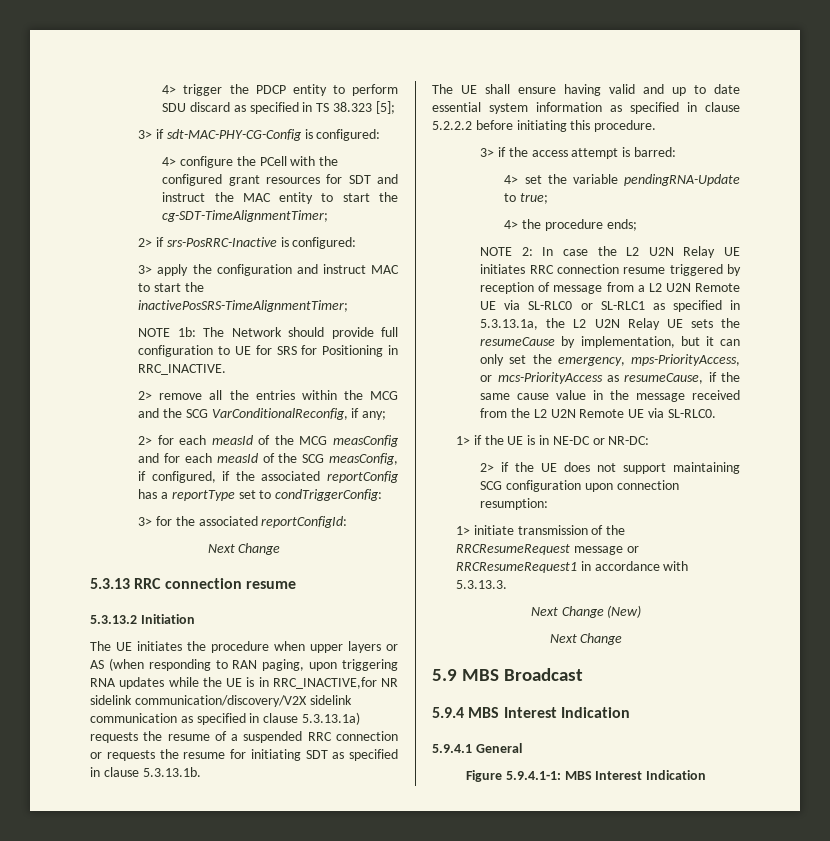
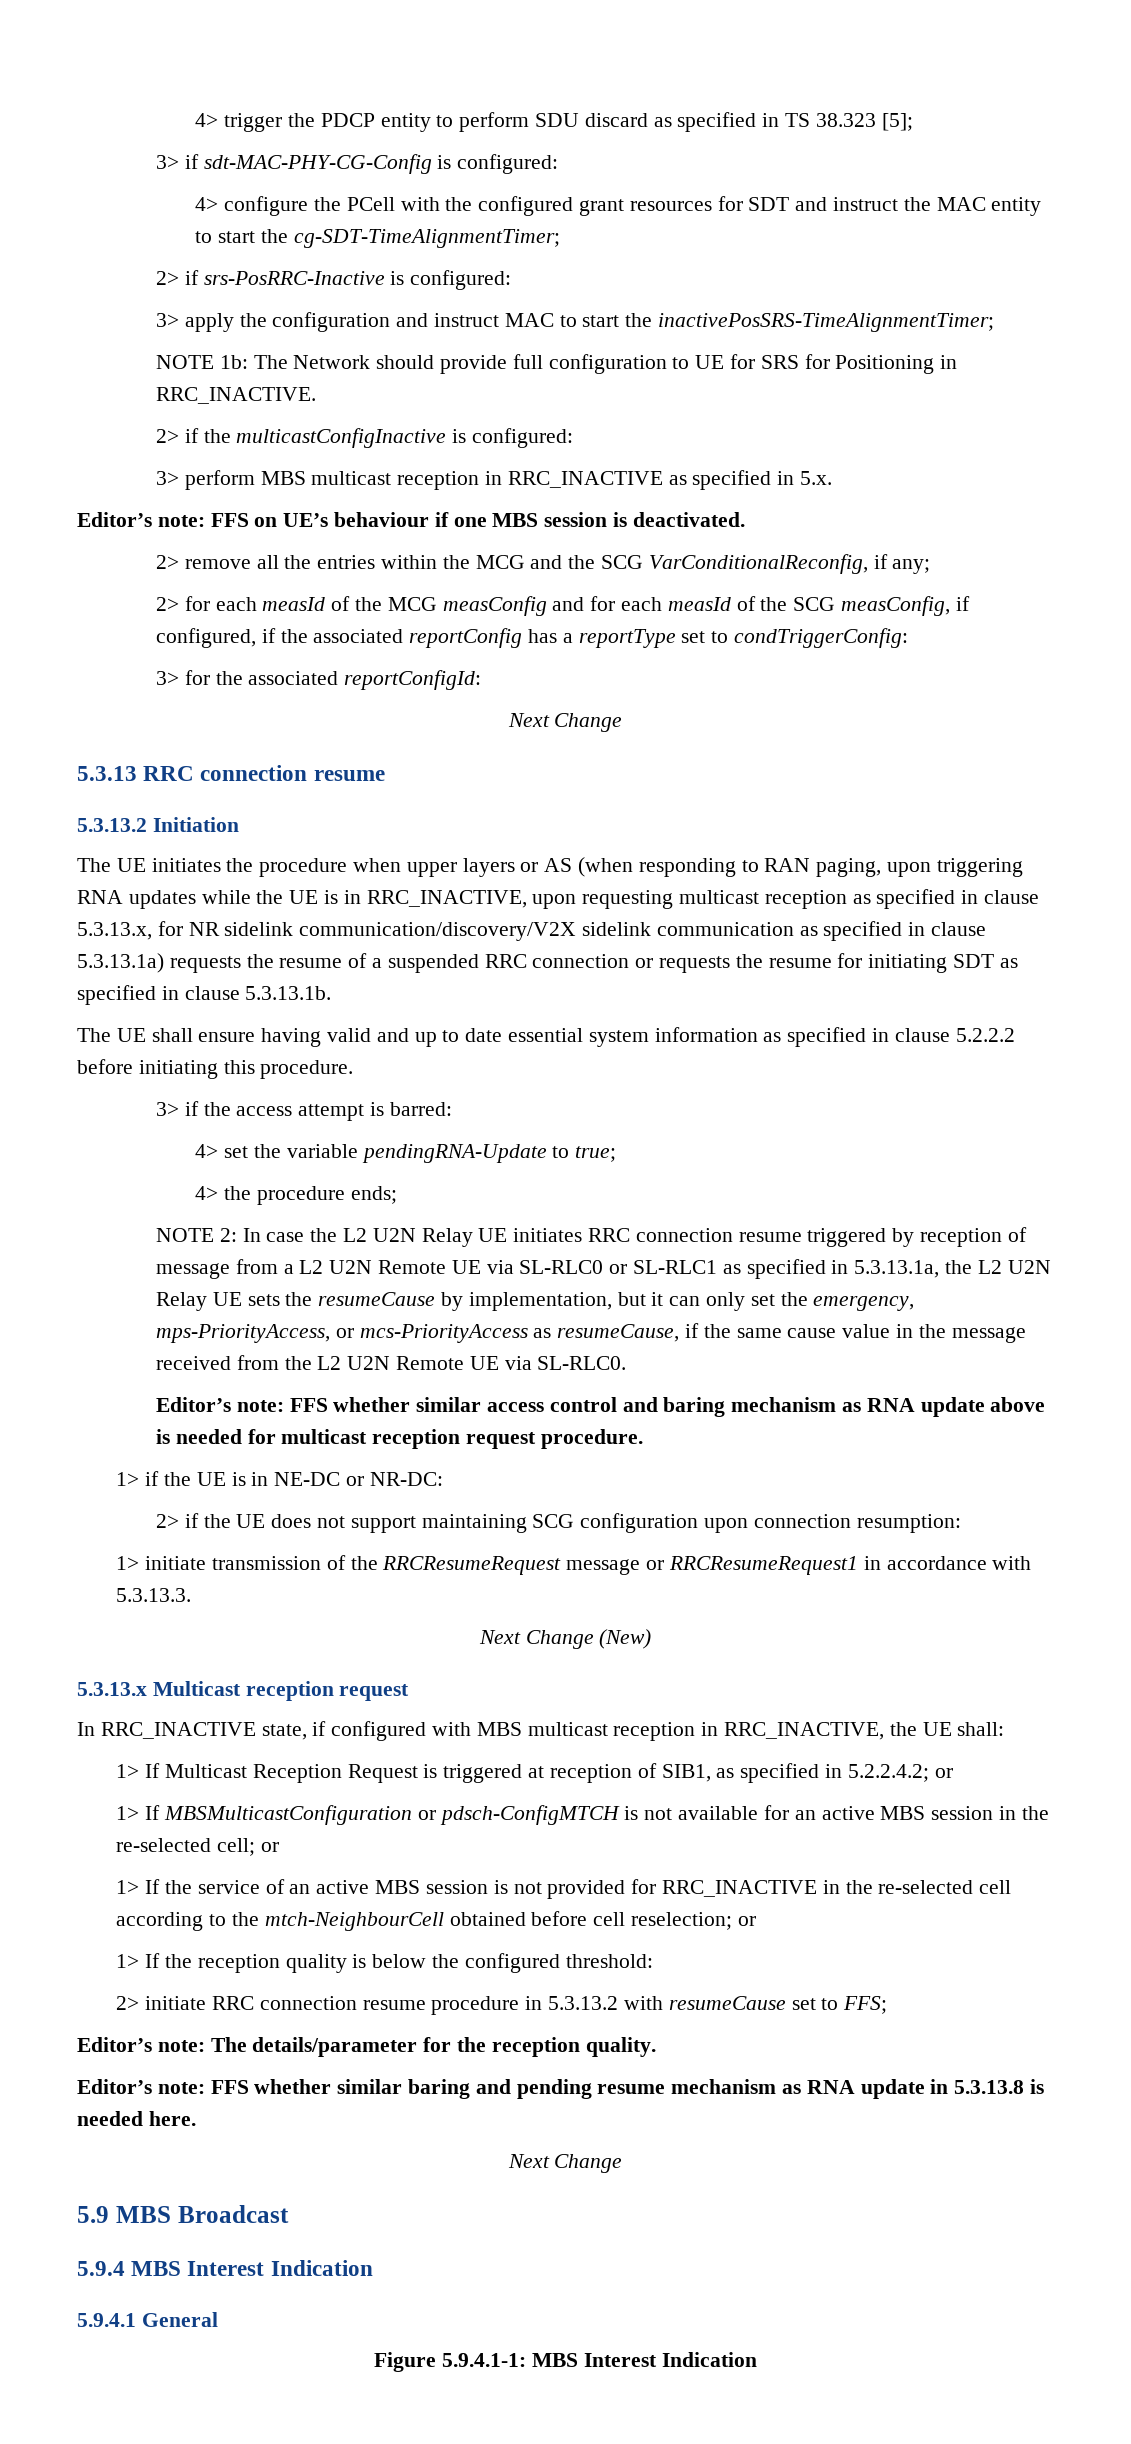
(227, 369) none -> [155,428,573,448] [155,470,832,490] [77,512,745,527] // 2> if the multicastConfigInactive is configured: // 3> perform MBS multicast reception in RRC_INACTIVE as specified in 5.x. // Editor’s note: FFS on UE’s behaviour if one MBS session is deactivated.
[272,677,377,689] RRC_INACTIVE,for -> [366,889,1040,909] [77,921,183,940] RRC_INACTIVE, upon requesting multicast reception as specified in clause 5.3.13.x, for
(716, 413) none -> [155,1397,1046,1417] [155,1429,643,1449] // Editor’s note: FFS whether similar access control and baring mechanism as RNA update above is needed for multicast reception request procedure.
(642, 611) none -> [77,1681,410,1701] [77,1721,1005,1741] [116,1763,953,1783] [116,1805,1049,1825] [116,1838,280,1856] [116,1879,1012,1899] [116,1911,756,1931] [116,1953,653,1973] [116,1996,888,2015] [77,2037,656,2057] [77,2079,1045,2099] [77,2111,196,2126] // 5.3.13.x Multicast reception request // In RRC_INACTIVE state, if configured with MBS multicast reception in RRC_INACTIVE, the UE shall: // 1> If Multicast Reception Request is triggered at reception of SIB1, as specified in 5.2.2.4.2; or // 1> If MBSMulticastConfiguration or pdsch-ConfigMTCH is not available for an active MBS session in the re-selected cell; or // 1> If the service of an active MBS session is not provided for RRC_INACTIVE in the re-selected cell according to the mtch-NeighbourCell obtained before cell reselection; or // 1> If the reception quality is below the configured threshold: // 2> initiate RRC connection resume procedure in 5.3.13.2 with resumeCause set to FFS; // Editor’s note: The details/parameter for the reception quality. // Editor’s note: FFS whether similar baring and pending resume mechanism as RNA update in 5.3.13.8 is needed here.

